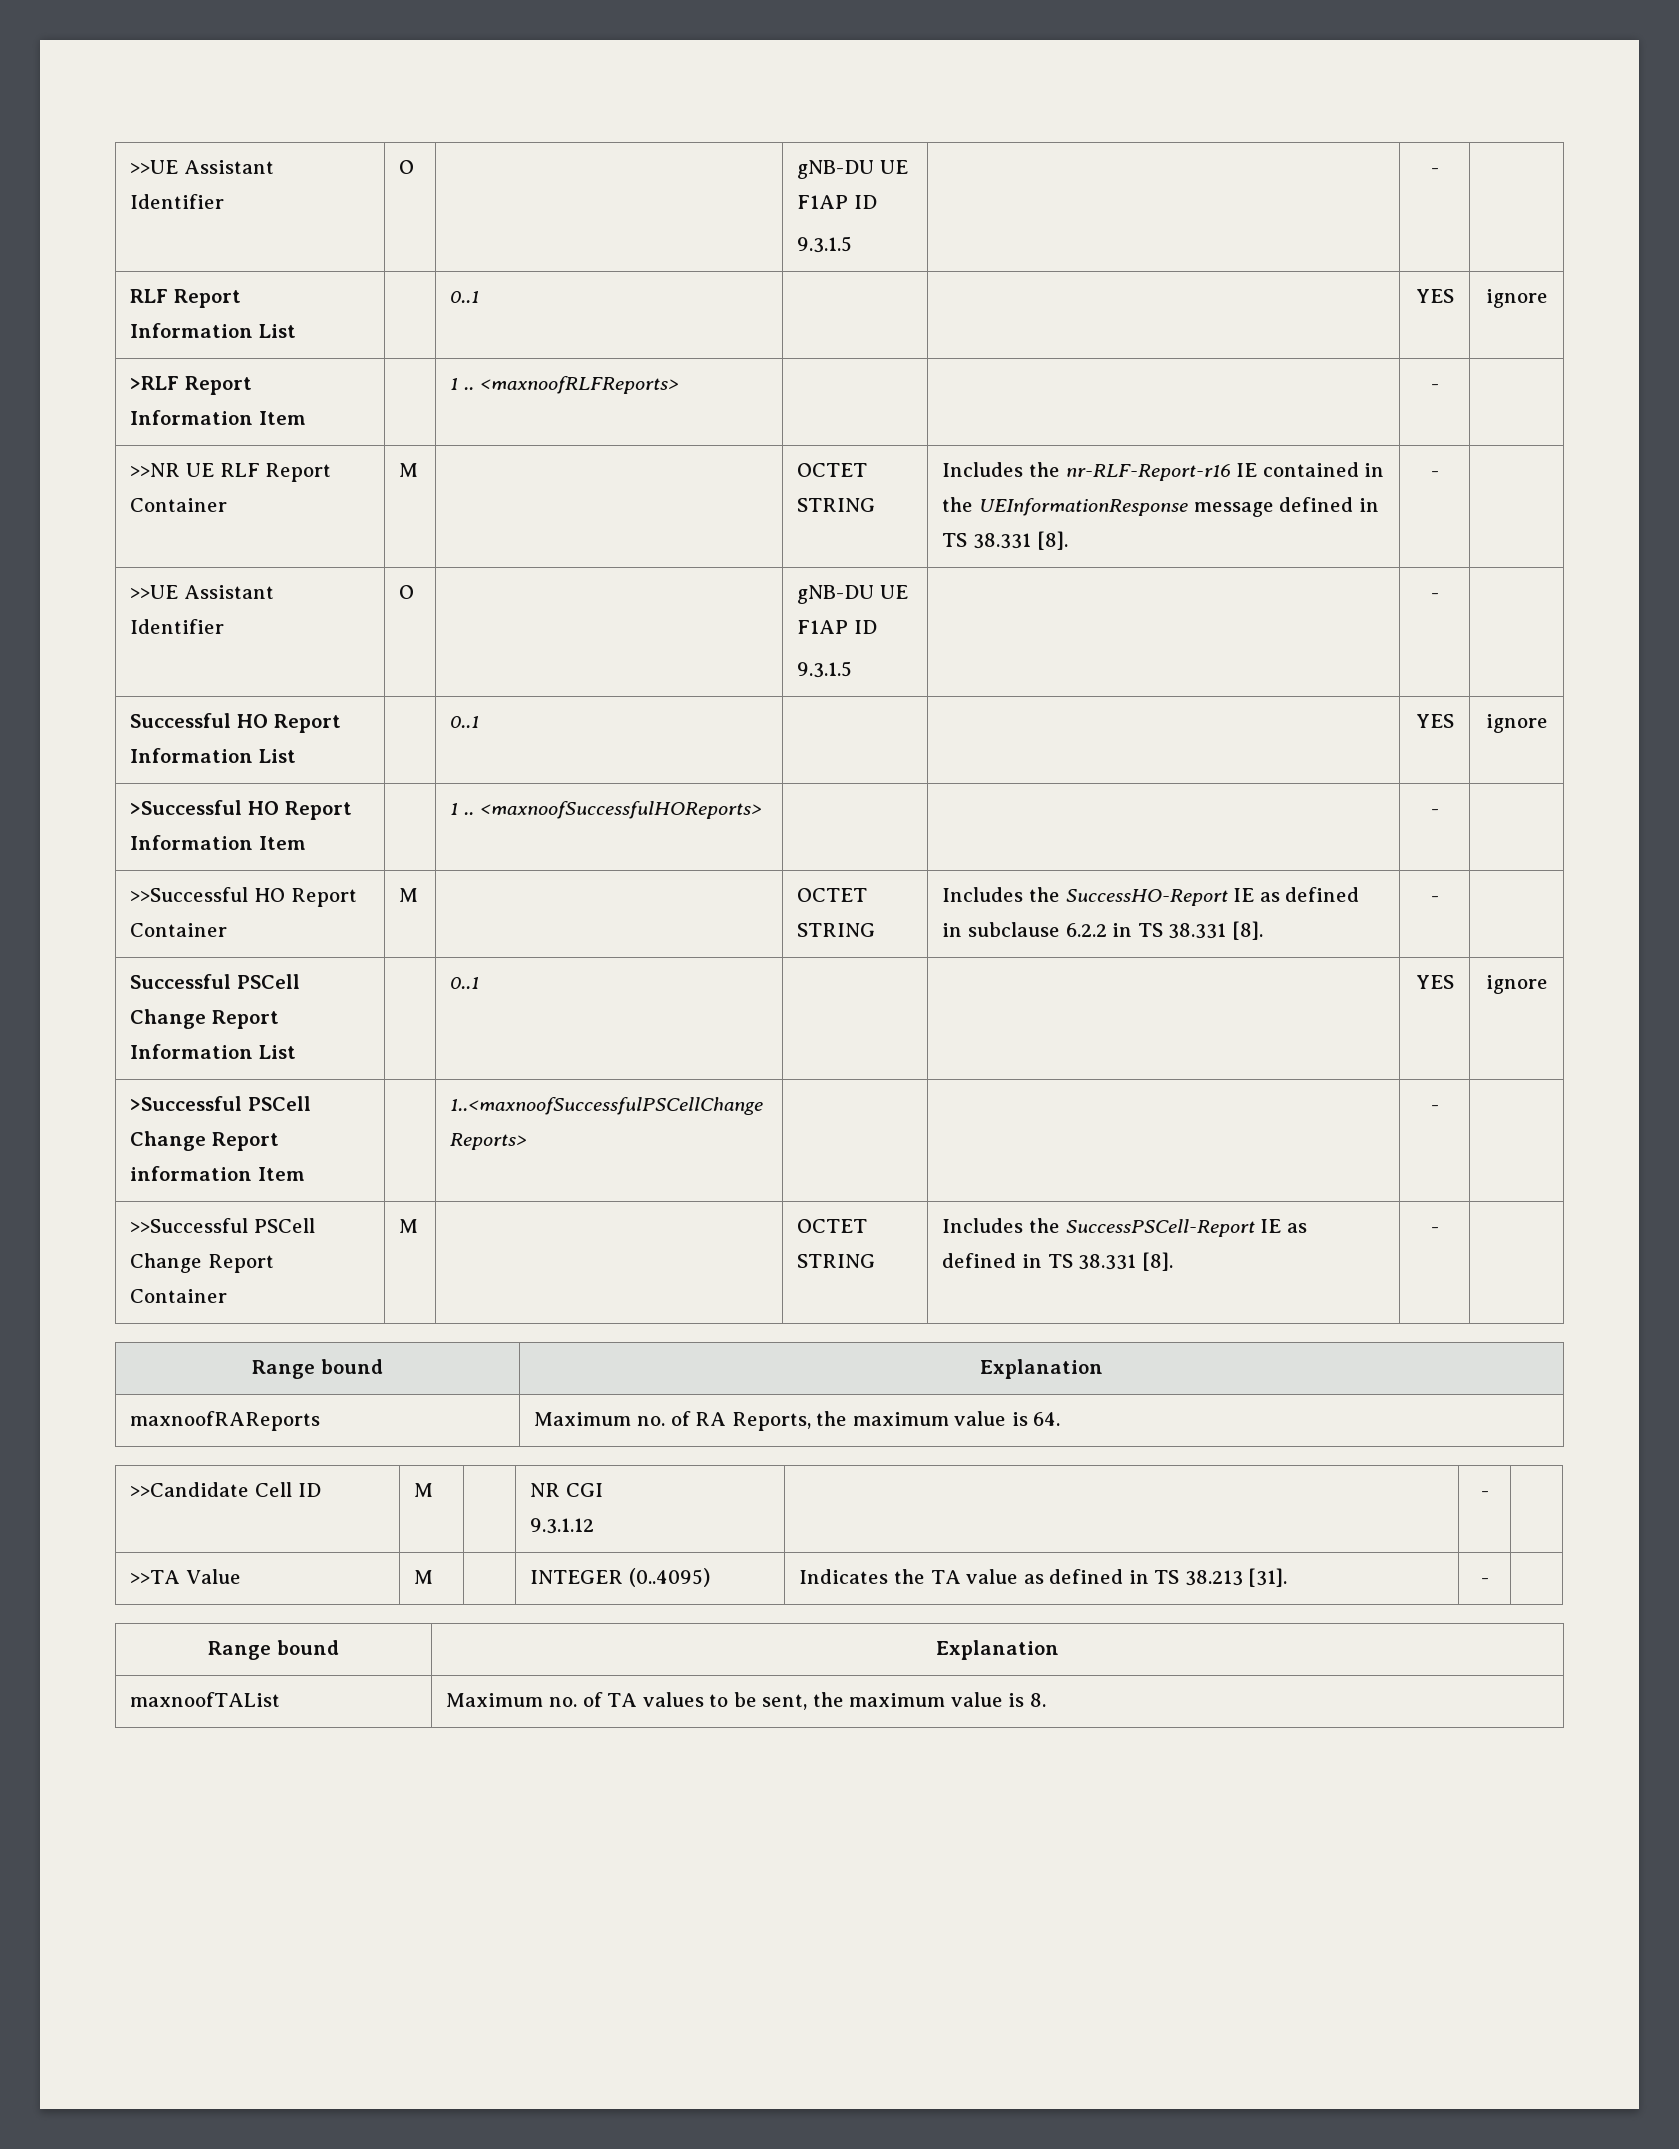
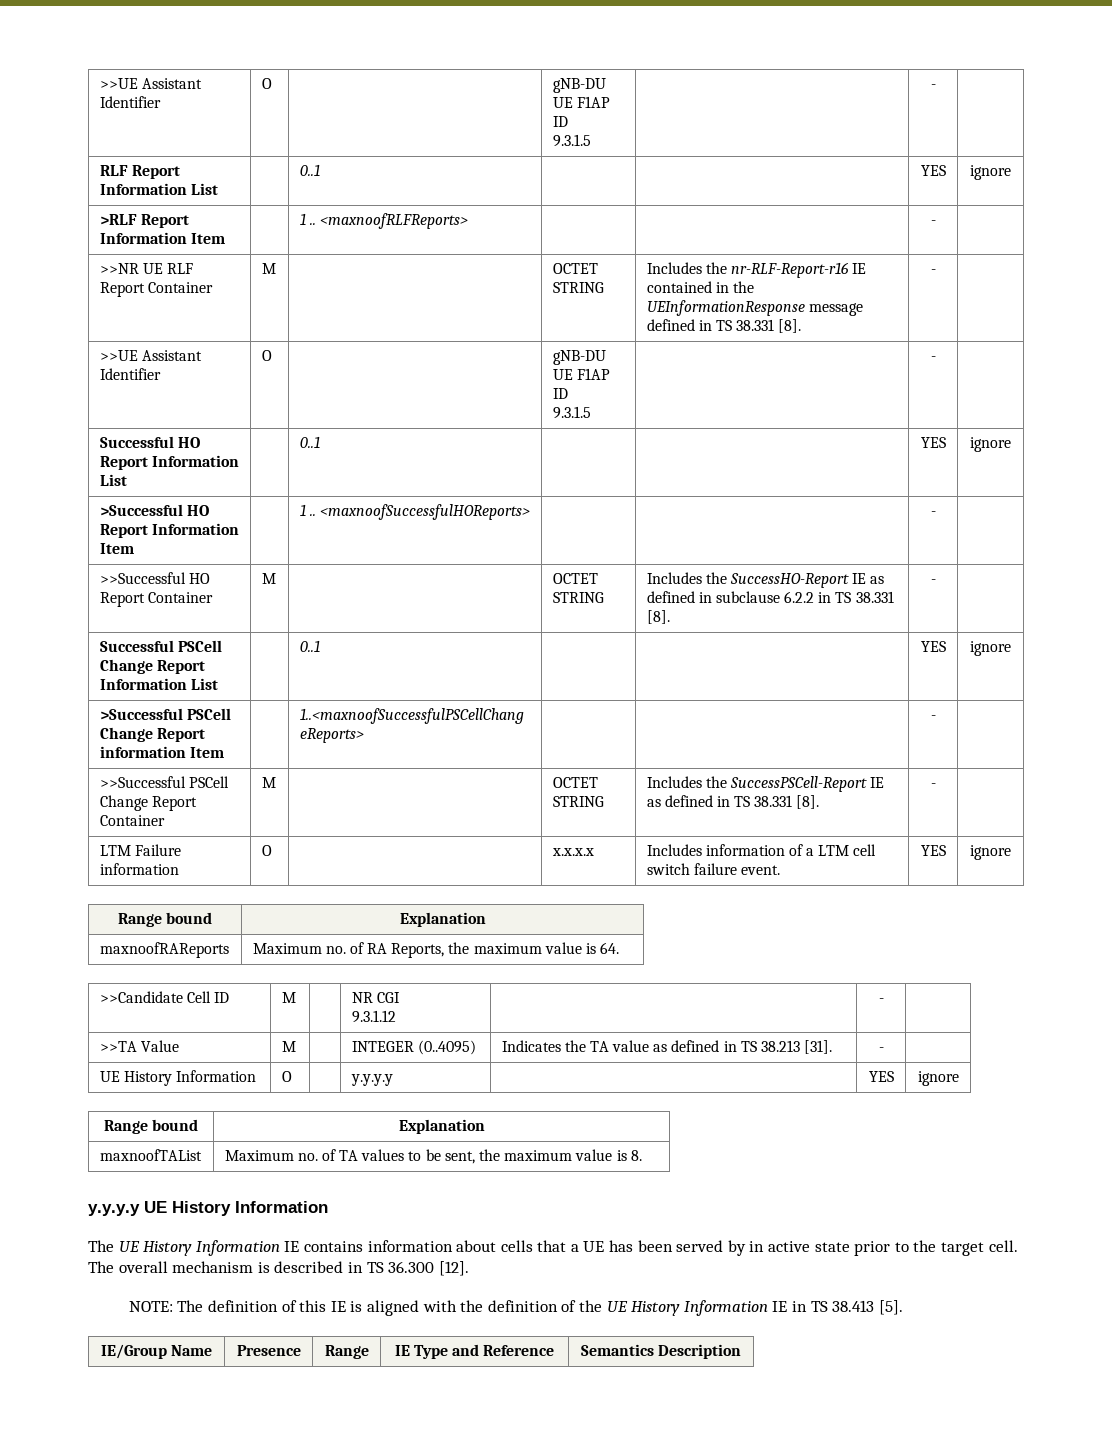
(1439, 1230) none -> [99,844,181,856] [99,863,179,875] [261,845,272,856] [551,848,594,856] [646,844,877,856] [646,863,780,875] [920,845,946,856] [970,845,1011,860] // LTM Failure information | O | | x.x.x.x | Includes information of a LTM cell switch failure event. | YES | ignore
(1489, 1581) none -> [99,1070,256,1086] [281,1071,292,1082] [350,1074,393,1086] [868,1071,894,1082] [917,1071,959,1086] // UE History Information | O | | y.y.y.y | | YES | ignore
(1046, 1700) none -> [88,1201,328,1216] [88,1240,1018,1256] [88,1261,469,1276] [128,1300,903,1316] [100,1344,213,1359] [236,1345,301,1356] [324,1345,369,1359] [394,1344,555,1359] [580,1344,742,1359] // y.y.y.y UE History Information // The UE History Information IE contains information about cells that a UE has been served by in active state prior to the target cell. The overall mechanism is described in TS 36.300 [12]. // NOTE: The definition of this IE is aligned with the definition of the UE History Information IE in TS 38.413 [5]. // IE/Group Name | Presence | Range | IE Type and Reference | Semantics Description

